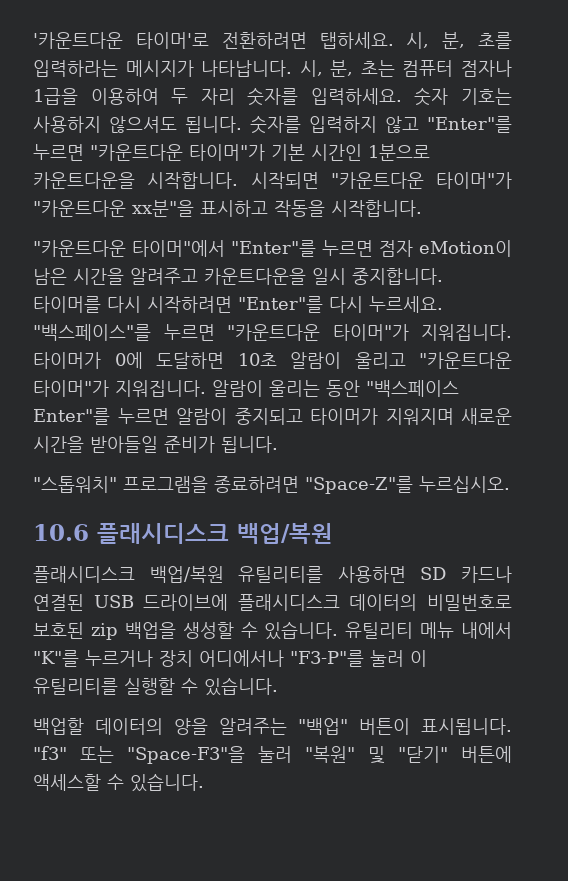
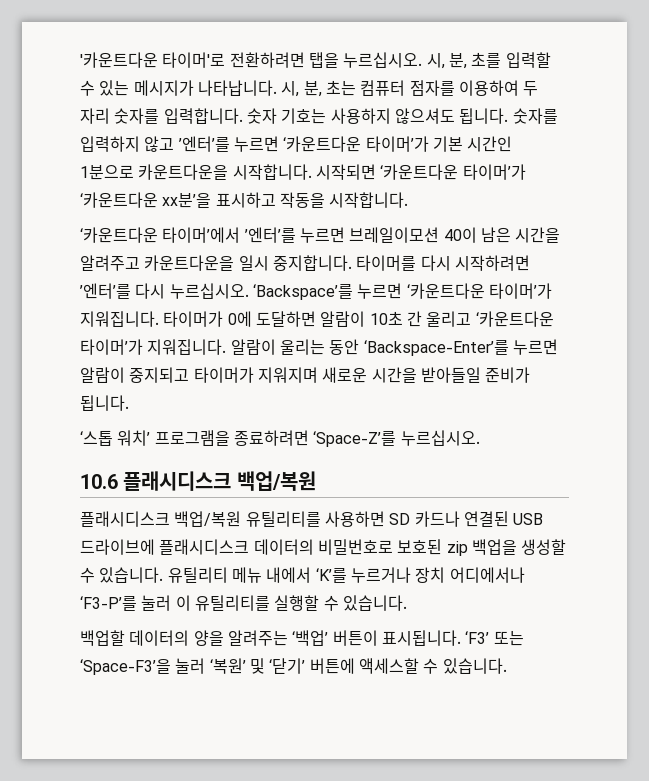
[319,32,394,49] 탭하세요. -> [308,52,423,68] 탭을 누르십시오.
[33,60,118,77] 입력하라는 -> [505,52,551,68] [80,80,130,96] 입력할 수 있는
[460,60,512,77] [33,88,78,105] 점자나 1급을 -> [409,80,455,96] 점자를
[310,88,402,105] 입력하세요. -> [163,108,243,124] 입력합니다.
[427,116,512,133] [33,144,265,161] "Enter"를 누르면 "카운트다운 타이머"가 -> [177,136,429,152] ’엔터’를 누르면 ‘카운트다운 타이머’가
[330,172,512,189] [33,200,194,217] "카운트다운 타이머"가 "카운트다운 xx분"을 -> [380,164,526,180] [80,192,212,208] ‘카운트다운 타이머’가 ‘카운트다운 xx분’을
[33,240,512,257] "카운트다운 타이머"에서 "Enter"를 누르면 점자 eMotion이 -> [80,227,477,243] ‘카운트다운 타이머’에서 ’엔터’를 누르면 브레일이모션 40이
[238,296,443,313] [33,324,512,341] [33,352,512,369] [33,380,109,397] "Enter"를 다시 누르세요. "백스페이스"를 누르면 "카운트다운 타이머"가 지워집니다. 타이머가 0에 도달하면 10초 알람이 울리고 "카운트다운 타이머"가 -> [79,283,552,300] [80,311,554,327] [80,339,143,355] ’엔터’를 다시 누르십시오. ‘Backspace’를 누르면 ‘카운트다운 타이머’가 지워집니다. 타이머가 0에 도달하면 알람이 10초 간 울리고 ‘카운트다운 타이머’가
[366,380,459,397] [33,408,110,425] "백스페이스 Enter"를 -> [363,340,509,356] ‘Backspace-Enter’를
[33,476,117,493] "스톱워치" -> [80,430,151,446] ‘스톱 워치’
[305,476,413,494] "Space-Z"를 -> [313,431,397,447] ‘Space-Z’를
[33,650,79,667] "K"를 -> [315,568,347,583] ‘K’를
[290,650,364,667] "F3-P"를 -> [80,596,137,611] ‘F3-P’를
[298,718,348,735] "백업" -> [292,630,329,646] ‘백업’
[33,746,448,764] "f3" 또는 "Space-F3"을 눌러 "복원" 및 "닫기" -> [465,630,524,646] [80,658,306,675] ‘F3’ 또는 ‘Space-F3’을 눌러 ‘복원’ 및 ‘닫기’

